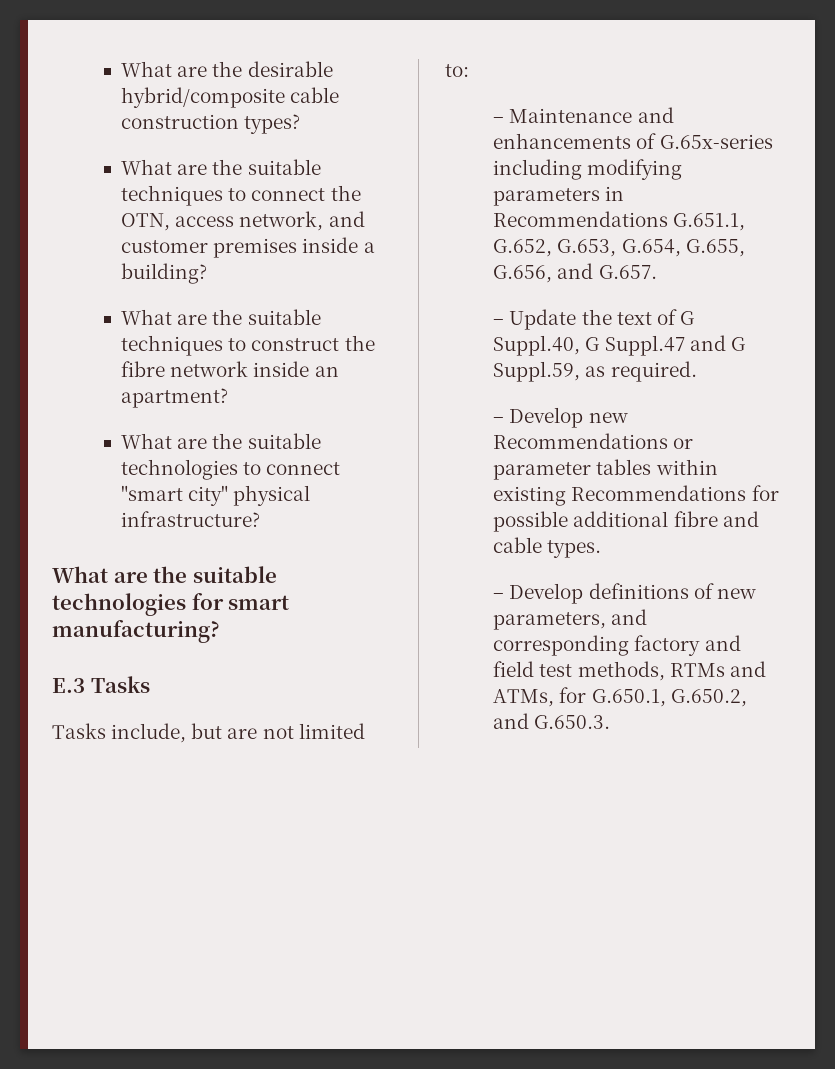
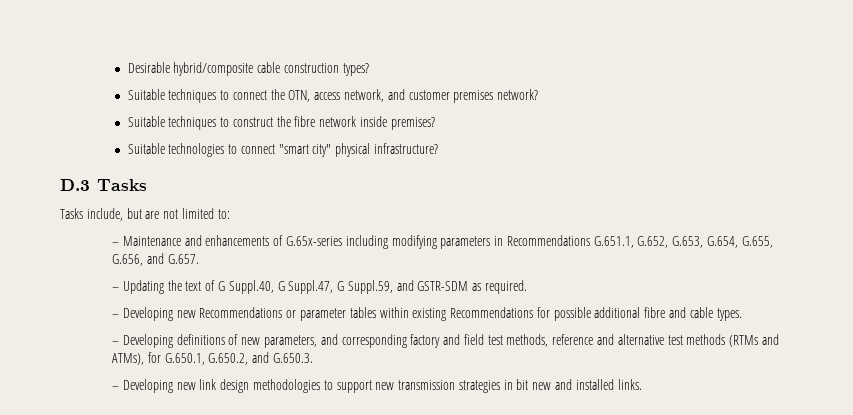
[121,61,333,77] What are the desirable -> [127,62,170,73] Desirable
[121,159,321,175] What are the suitable -> [127,89,165,100] Suitable
[302,237,375,253] [121,263,208,284] [121,309,321,325] inside a building? // What are the suitable -> [497,89,539,100] [127,116,165,127] network? // Suitable
[314,366,339,377] [121,388,229,408] [121,433,321,449] an apartment? // What are the suitable -> [390,117,435,130] [127,143,165,154] premises? // Suitable
[52,566,277,583] [52,593,290,616] [52,620,220,643] [52,678,85,693] What are the suitable technologies for smart manufacturing? // E.3 -> [60,179,90,191] D.3
[509,309,577,330] Update -> [122,280,164,294] Updating
[604,335,745,356] [493,361,581,382] Suppl.47 and G Suppl.59, -> [288,280,469,294] Suppl.47, G Suppl.59, and GSTR-SDM
[509,407,584,428] Develop -> [122,307,173,321] Developing
[509,583,584,604] Develop -> [122,334,173,348] Developing
[669,661,766,677] [493,689,555,707] RTMs and ATMs, -> [552,334,779,347] [112,353,145,365] reference and alternative test methods (RTMs and ATMs),
(611, 722) none -> [112,379,642,393] // – Developing new link design methodologies to support new transmission strategies in bit new and installed links.

